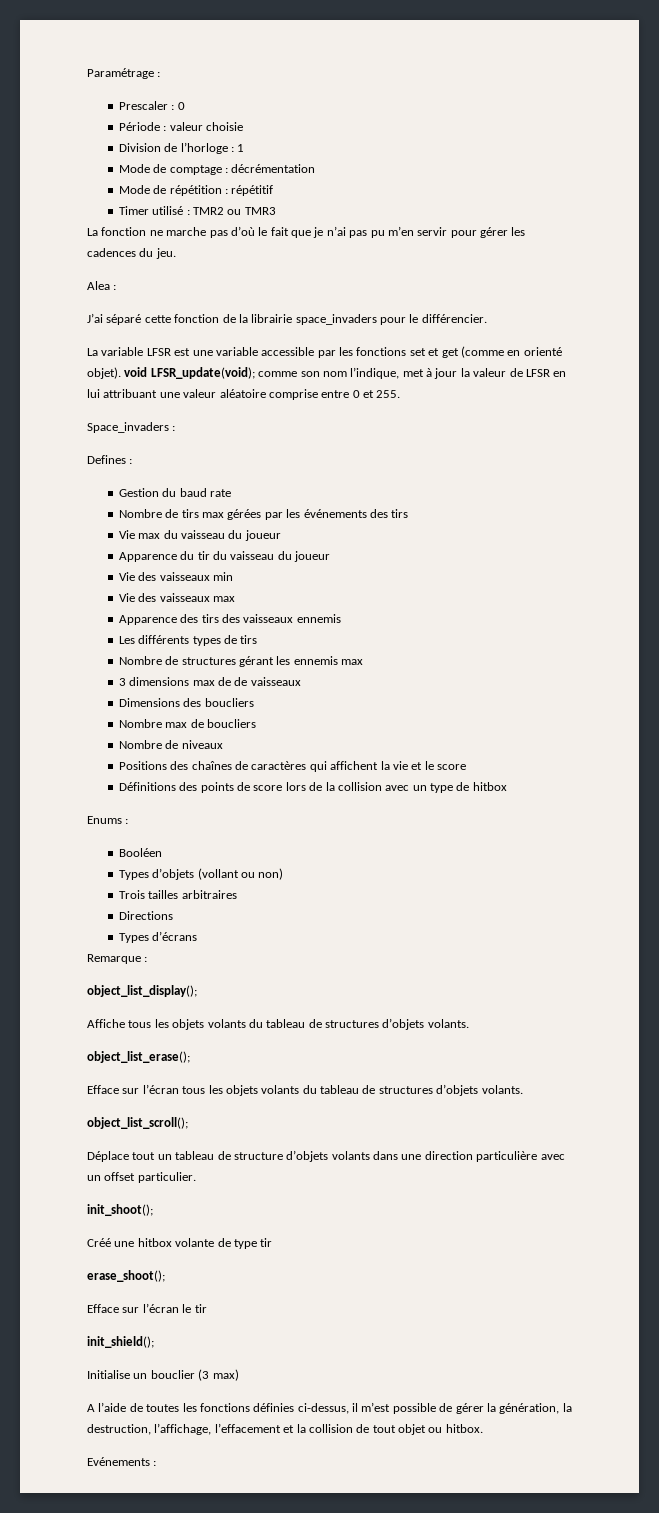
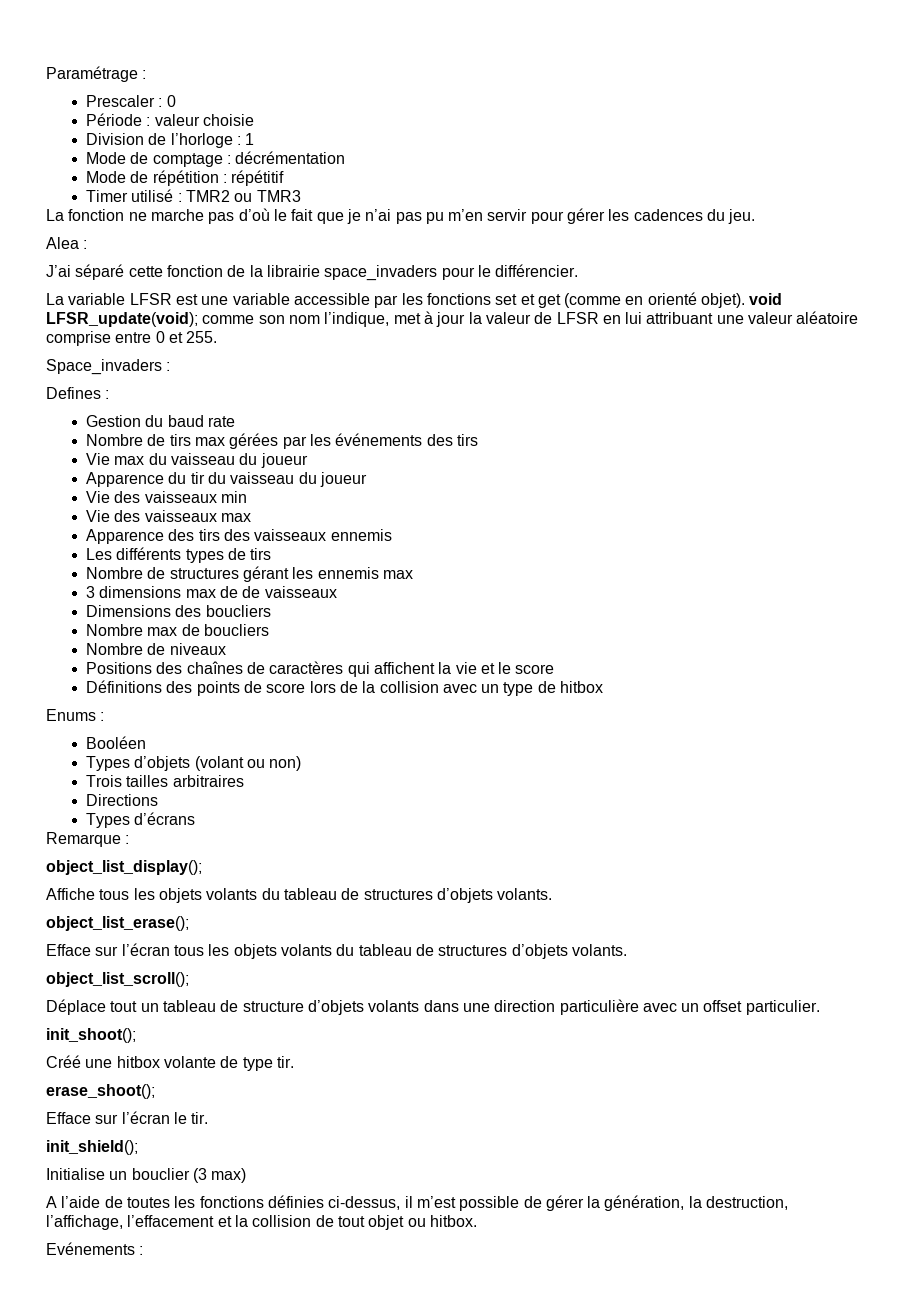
[197,868,239,880] (vollant -> [194,756,244,771] (volant
[260,1238,273,1247] tir -> [276,1056,294,1068] tir.
[194,1304,207,1313] tir -> [191,1112,209,1124] tir.

